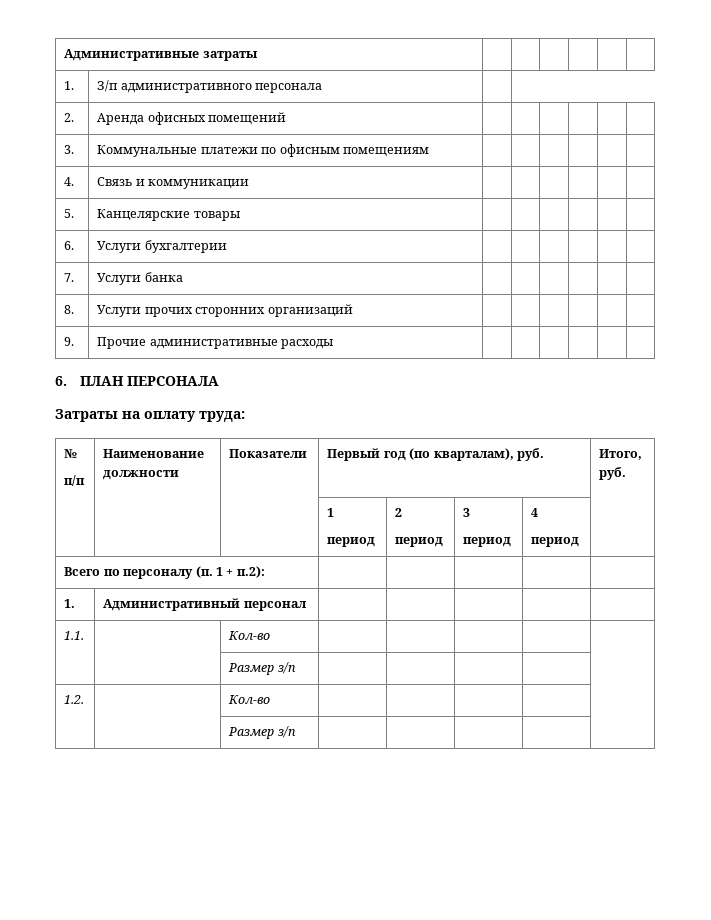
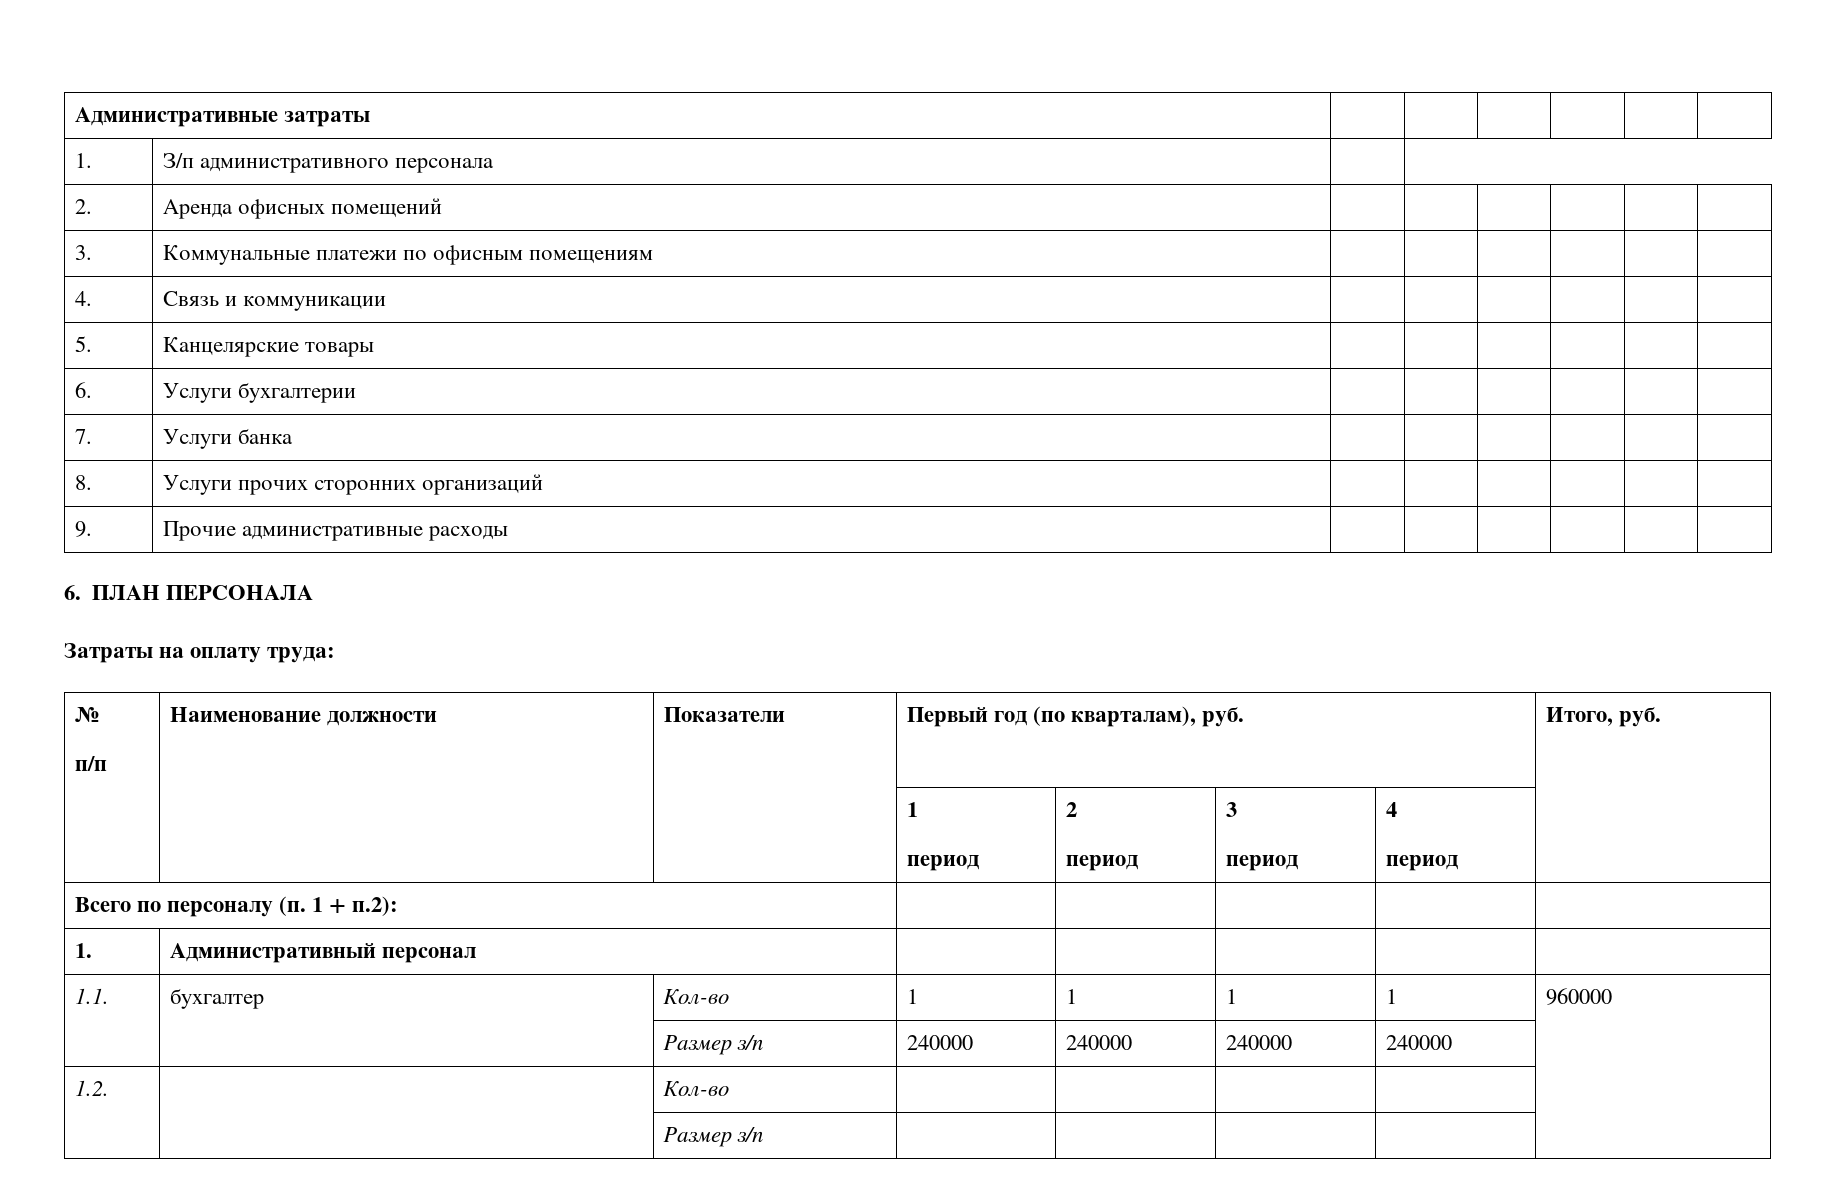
[228,631,271,640] [228,662,296,675] | Кол-во | | | | | // | | Размер з/п | | | | -> [169,988,264,1009] [662,989,729,1004] [906,989,918,1004] [1065,989,1077,1004] [1225,989,1237,1004] [1385,989,1397,1004] [1545,988,1612,1005] [662,1035,764,1055] [906,1035,973,1050] [1065,1035,1132,1050] [1225,1035,1292,1050] [1385,1035,1452,1050] бухгалтер | Кол-во | 1 | 1 | 1 | 1 | 960000 // | | Размер з/п | 240000 | 240000 | 240000 | 240000

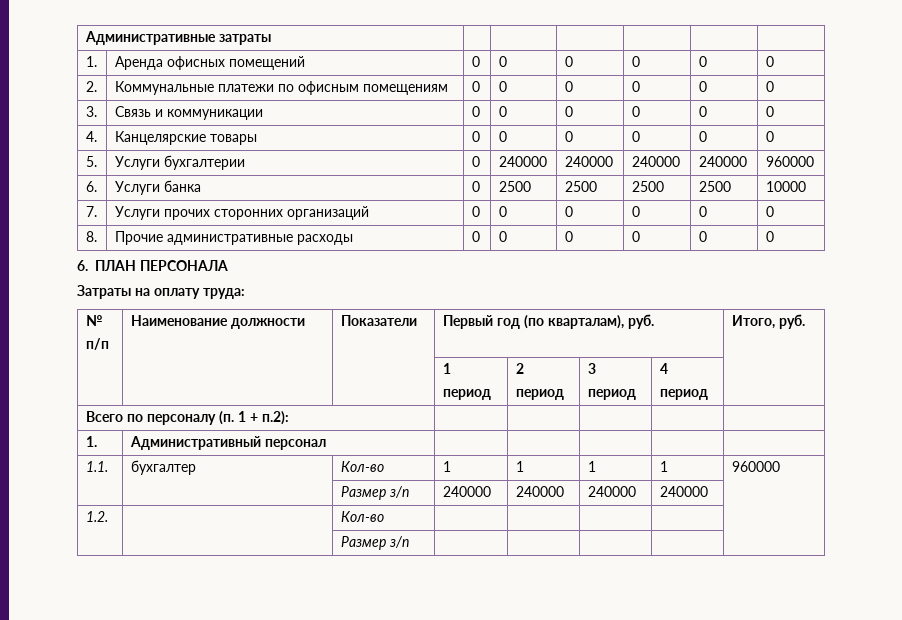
[162,153,494,173] [74,199,92,214] | З/п административного персонала | // 2. -> (97, 61) none
[74,245,92,260] | | | | | // 3. -> [471,56,480,67] [498,56,507,67] [564,56,573,67] [631,56,640,67] [698,56,707,67] [765,56,774,67] [85,81,97,92] 0 | 0 | 0 | 0 | 0 | 0 // 2.
[74,291,92,306] [162,291,386,311] [74,336,92,352] [162,337,374,357] [74,382,92,398] [162,382,356,403] [74,429,92,444] [162,428,293,449] [74,475,92,490] [162,474,543,495] [74,521,92,537] [162,521,508,541] | | | | | // 4. | Связь и коммуникации | | | | | | // 5. | Канцелярские товары | | | | | | // 6. | Услуги бухгалтерии | | | | | | // 7. | Услуги банка | | | | | | // 8. | Услуги прочих сторонних организаций | | | | | | // 9. | Прочие административные расходы | | | | | | -> [471,81,480,92] [498,81,507,92] [564,81,573,92] [631,81,640,92] [698,81,707,92] [765,81,774,92] [85,106,97,117] [114,106,263,120] [471,106,480,117] [498,106,507,117] [564,106,573,117] [631,106,640,117] [698,106,707,117] [765,106,774,117] [85,131,97,142] [114,131,257,145] [471,131,480,142] [498,131,507,142] [564,131,573,142] [631,131,640,142] [698,131,707,142] [765,131,774,142] [85,156,97,167] [114,155,245,170] [471,156,480,167] [498,156,547,167] [564,156,613,167] [631,156,680,167] [698,156,747,167] [765,156,814,167] [85,181,97,192] [114,180,201,195] [471,181,480,192] [498,181,531,192] [564,181,597,192] [631,181,664,192] [698,181,731,192] [765,181,806,192] [85,206,97,217] [114,206,369,220] [471,206,480,217] [498,206,507,217] [564,206,573,217] [631,206,640,217] [698,206,707,217] [765,206,774,217] [85,231,97,242] [114,231,353,245] [471,231,480,242] [498,231,507,242] [564,231,573,242] [631,231,640,242] [698,231,707,242] [765,231,774,242] 0 | 0 | 0 | 0 | 0 | 0 // 3. | Связь и коммуникации | 0 | 0 | 0 | 0 | 0 | 0 // 4. | Канцелярские товары | 0 | 0 | 0 | 0 | 0 | 0 // 5. | Услуги бухгалтерии | 0 | 240000 | 240000 | 240000 | 240000 | 960000 // 6. | Услуги банка | 0 | 2500 | 2500 | 2500 | 2500 | 10000 // 7. | Услуги прочих сторонних организаций | 0 | 0 | 0 | 0 | 0 | 0 // 8. | Прочие административные расходы | 0 | 0 | 0 | 0 | 0 | 0

